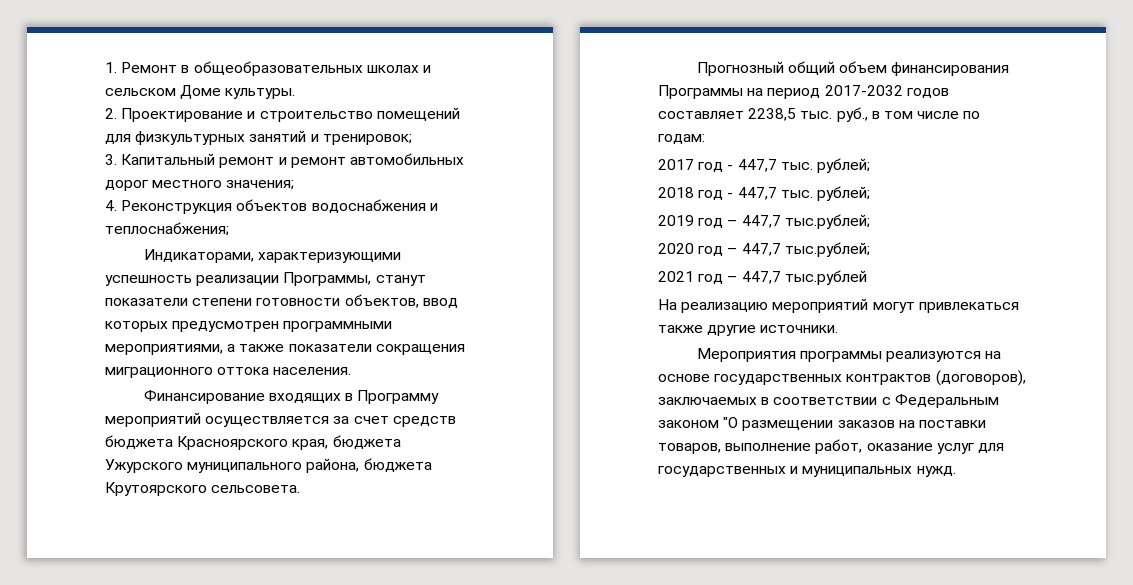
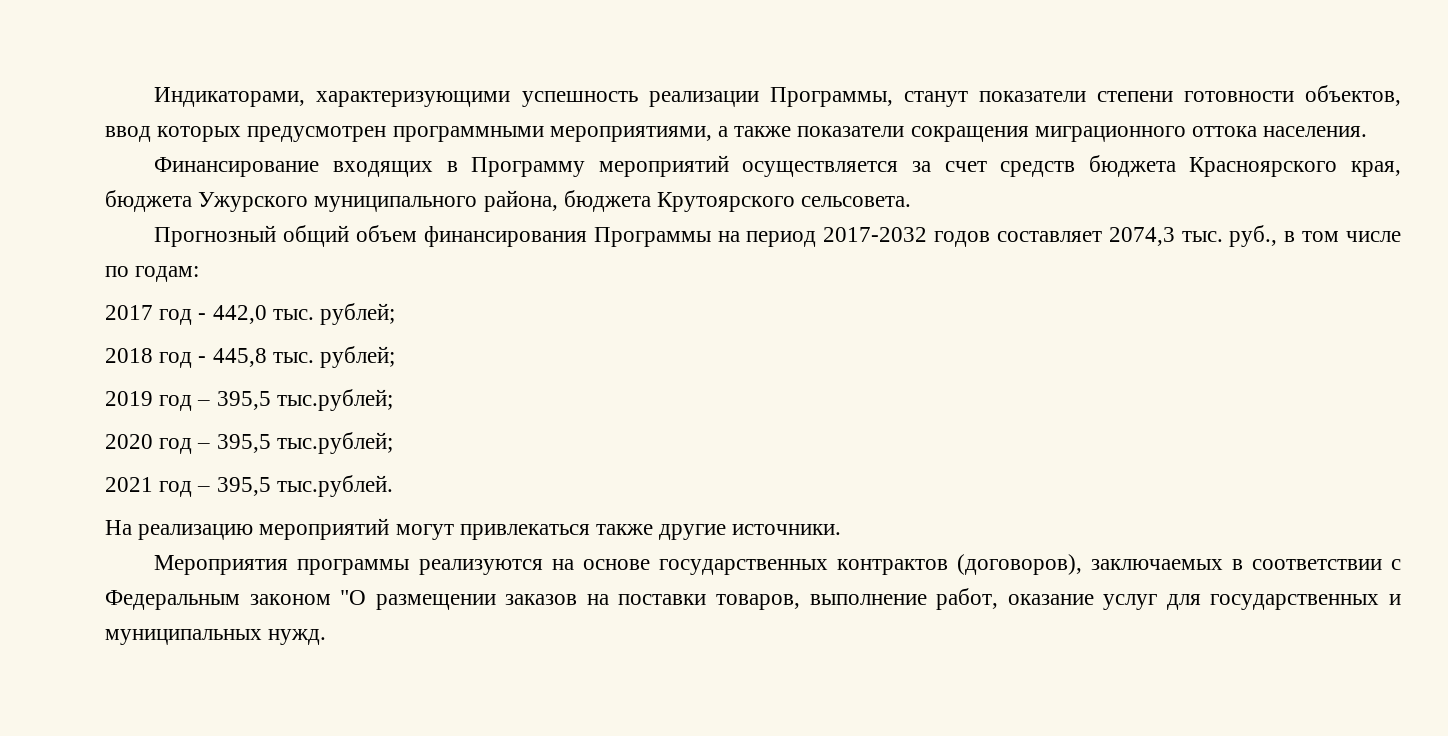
[105,61,431,76] [105,85,296,99] [105,107,460,122] [105,130,412,145] [105,153,464,168] [105,180,295,191] [105,199,438,214] [105,222,229,236] 1. Ремонт в общеобразовательных школах и сельском Доме культуры. // 2. Проектирование и строительство помещений для физкультурных занятий и тренировок; // 3. Капитальный ремонт и ремонт автомобильных дорог местного значения; // 4. Реконструкция объектов водоснабжения и теплоснабжения; // -> (154, 97) none
[748,108,797,121] 2238,5 -> [1108,227,1175,246] 2074,3
[737,159,777,172] 447,7 -> [212,305,267,324] 442,0
[737,187,777,200] 447,7 -> [212,348,267,367] 445,8
[741,215,781,228] 447,7 -> [216,391,271,410] 395,5
[741,243,781,256] 447,7 -> [216,434,271,453] 395,5
[741,270,867,285] 447,7 тыс.рублей -> [216,475,393,497] 395,5 тыс.рублей.

